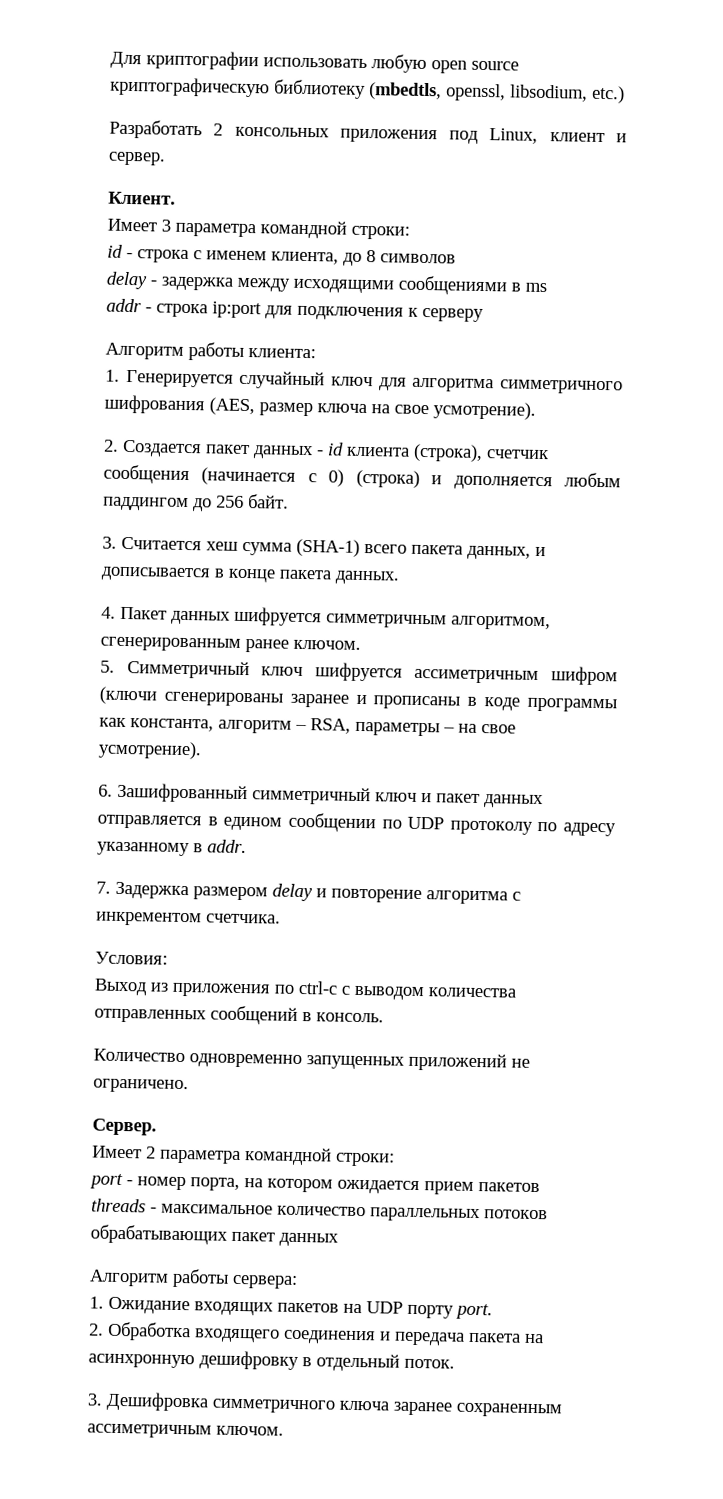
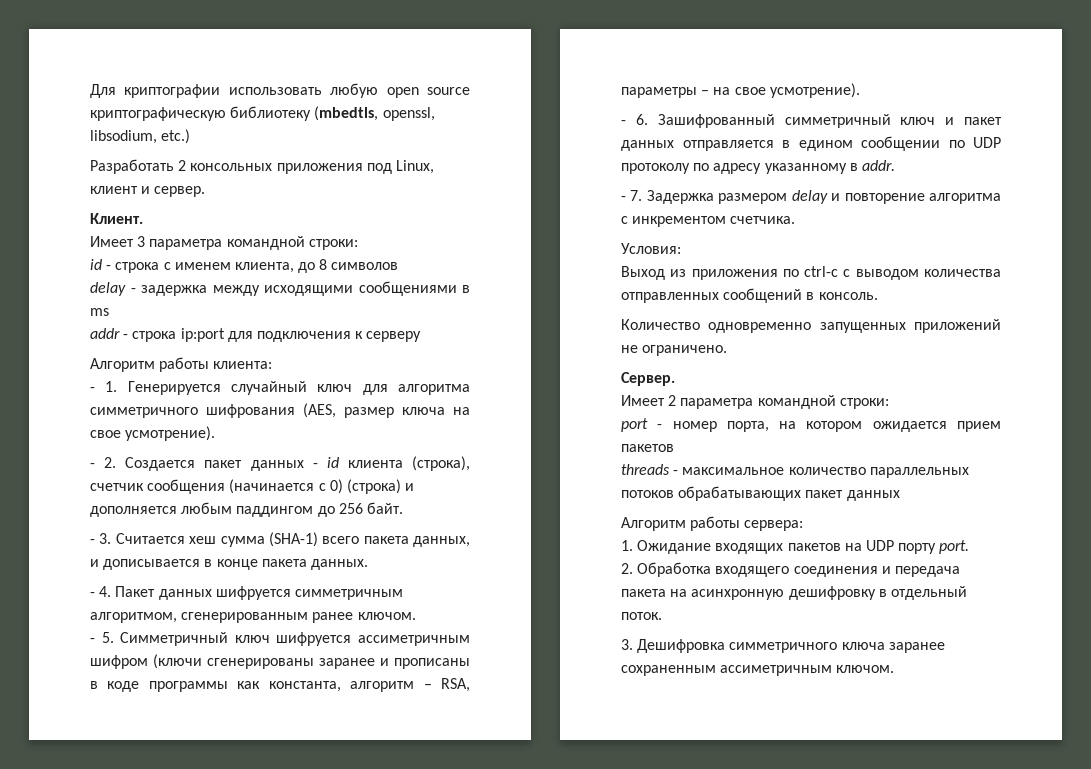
(316, 353) none -> [90,387,95,392] -
(536, 410) none -> [90,463,95,468] -
(289, 501) none -> [90,539,95,544] -
(400, 577) none -> [90,592,95,597] -
(361, 644) none -> [90,638,95,643] -
(202, 750) none -> [621,120,626,125] -
(247, 846) none -> [621,196,626,201] -

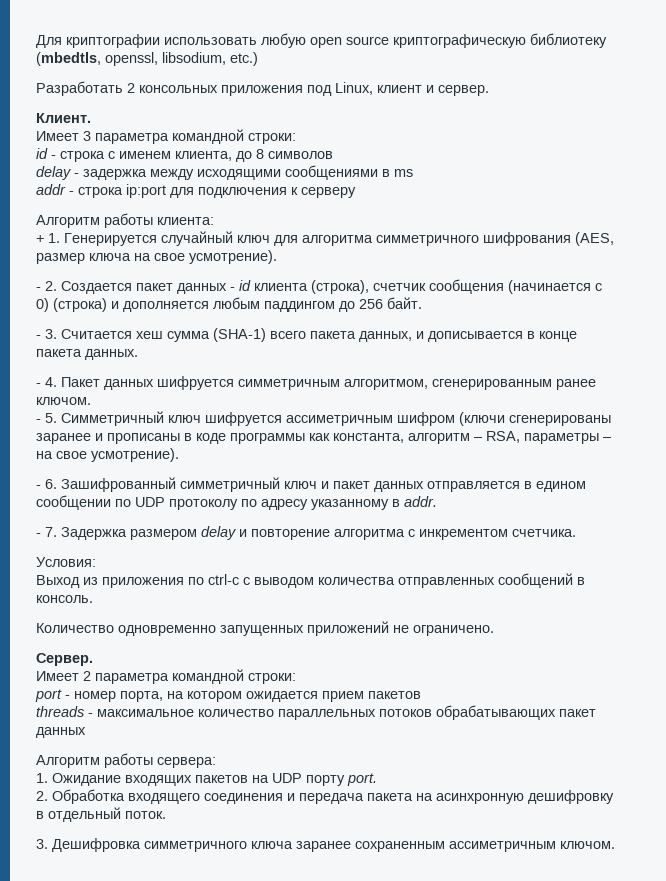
[90,387,95,392] - -> [36,235,44,243] +

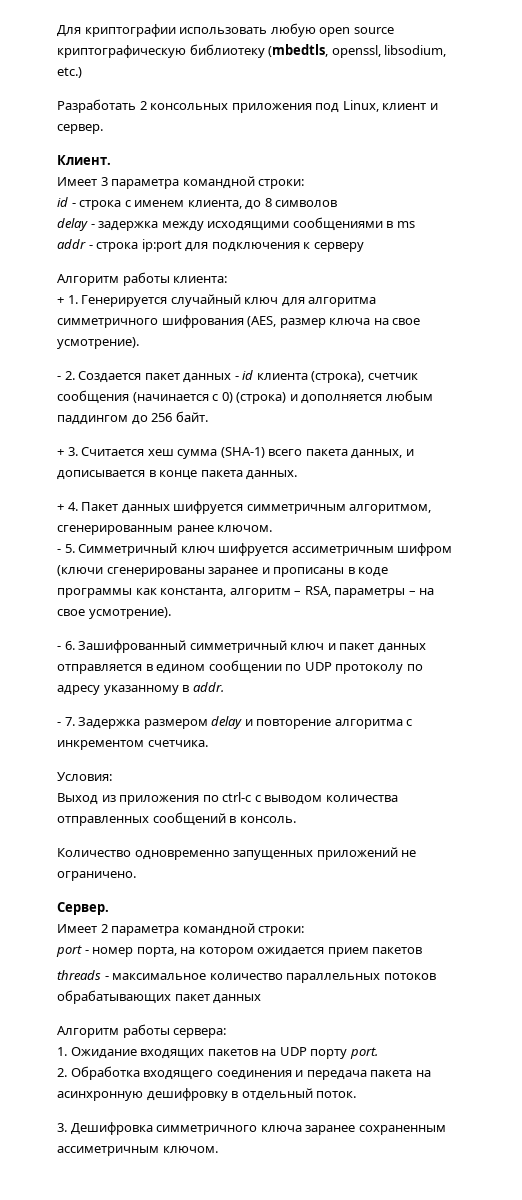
[36,335,41,339] - -> [57,449,64,456] +
[36,383,41,387] - -> [57,504,64,511] +

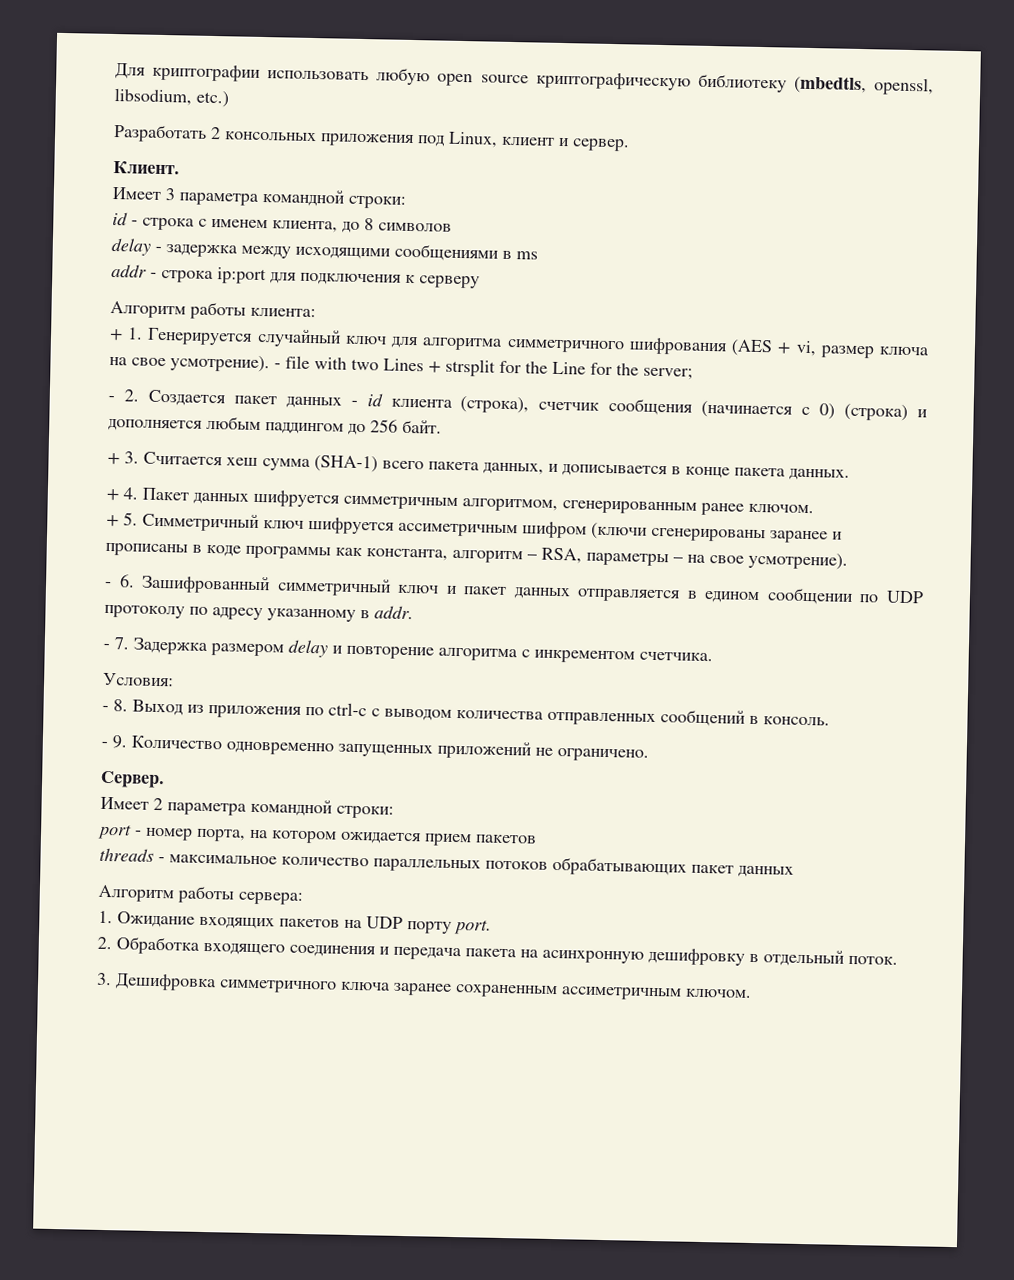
[247,316,277,327] (AES, -> [731,339,817,357] (AES + vi,
(139, 343) none -> [274,355,693,380] - file with two Lines + strsplit for the Line for the server;
[57,549,61,553] - -> [106,514,119,527] +
(112, 776) none -> [102,699,128,712] - 8.
(296, 819) none -> [101,735,128,749] - 9.

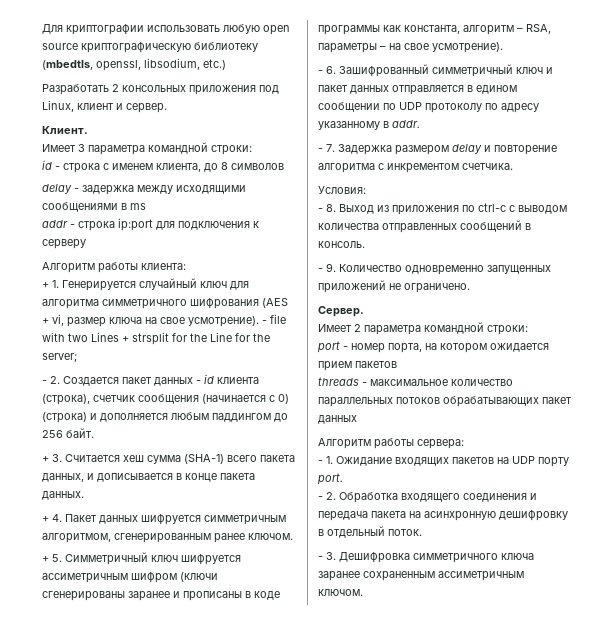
(303, 898) none -> [318,460,323,464] -
(492, 927) none -> [318,496,323,500] -
(898, 960) none -> [318,556,323,560] -

